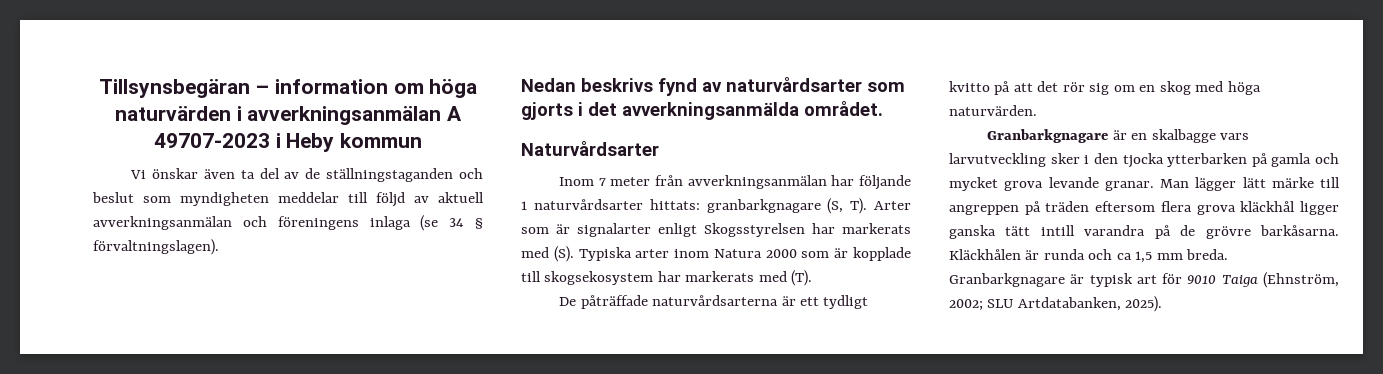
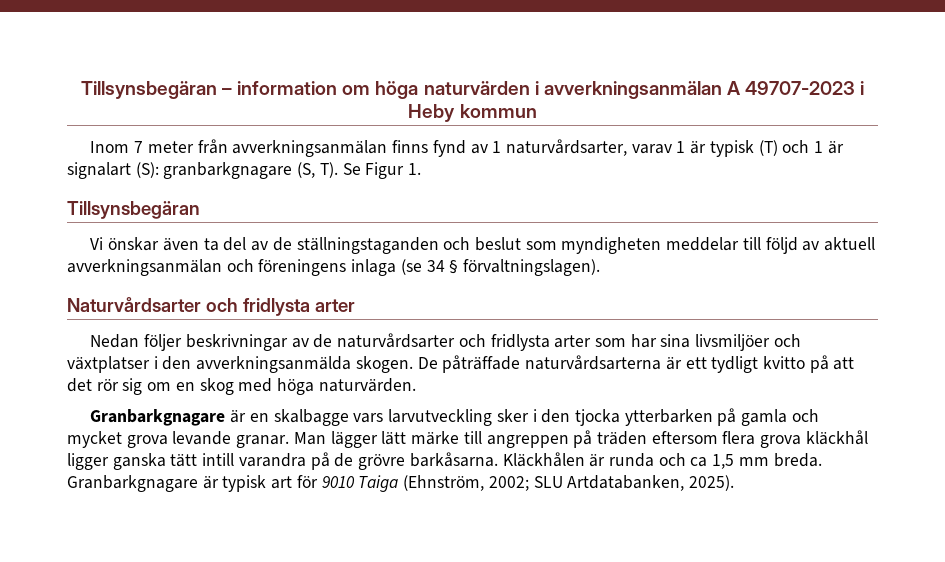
(423, 140) none -> [90,139,844,157] [67,162,422,179] [67,201,200,219] // Inom 7 meter från avverkningsanmälan finns fynd av 1 naturvårdsarter, varav 1 är typisk (T) och 1 är signalart (S): granbarkgnagare (S, T). Se Figur 1. // Tillsynsbegäran
[521,77,905,96] [521,101,883,120] [521,141,659,156] [559,175,911,190] [521,198,911,214] [521,223,911,237] [521,246,911,262] [521,270,813,286] Nedan beskrivs fynd av naturvårdsarter som gjorts i det avverkningsanmälda området. // Naturvårdsarter // Inom 7 meter från avverkningsanmälan har följande 1 naturvårdsarter hittats: granbarkgnagare (S, T). Arter som är signalarter enligt Skogsstyrelsen har markerats med (S). Typiska arter inom Natura 2000 som är kopplade till skogsekosystem har markerats med (T). // -> [67,297,355,316] [90,333,801,351] [67,356,413,373] Naturvårdsarter och fridlysta arter // Nedan följer beskrivningar av de naturvårdsarter och fridlysta arter som har sina livsmiljöer och växtplatser i den avverkningsanmälda skogen.

